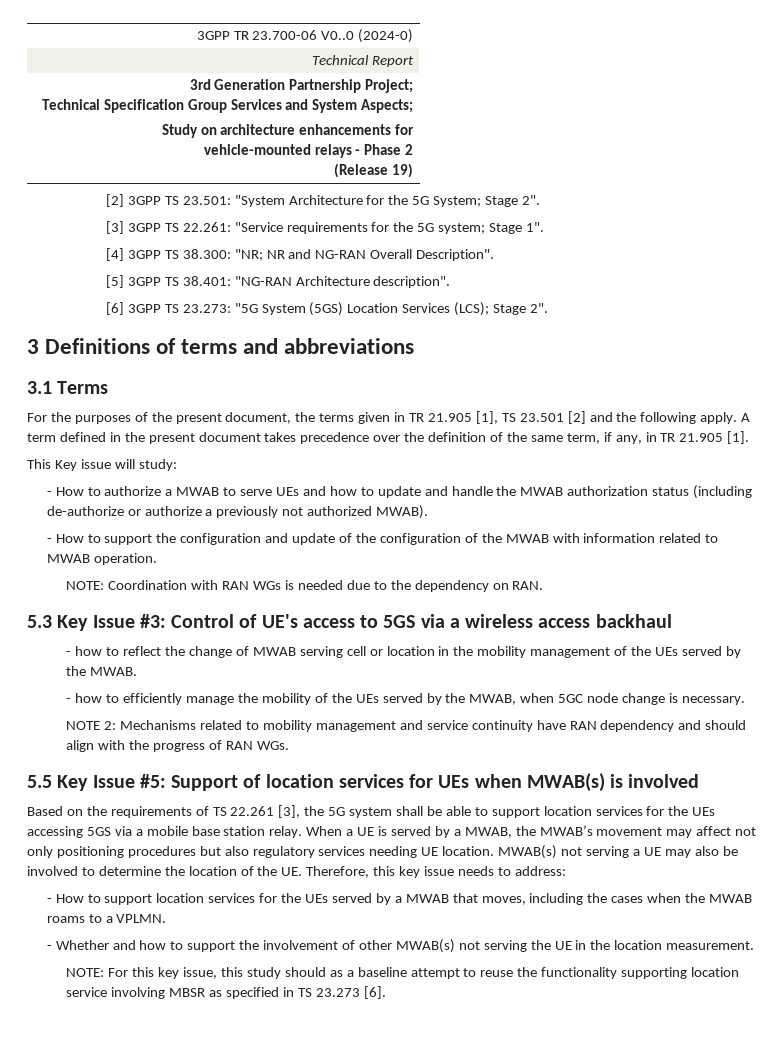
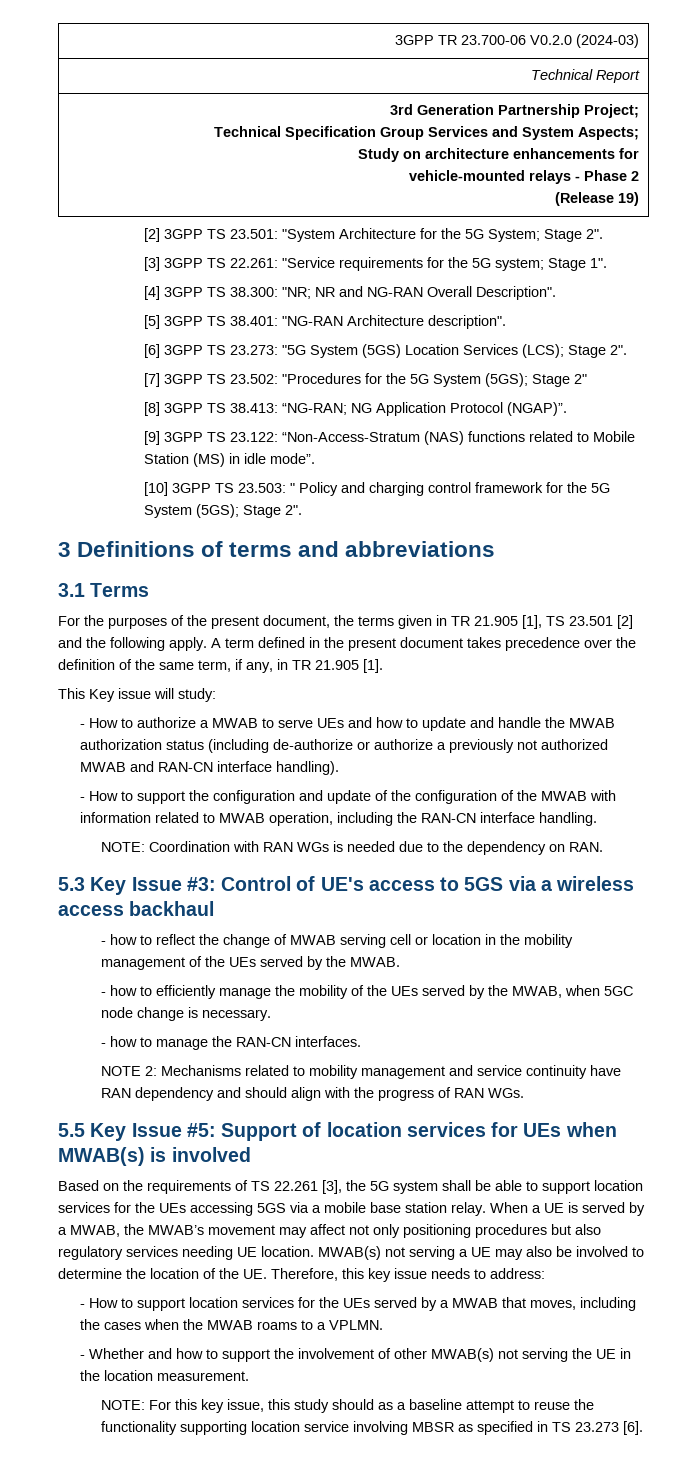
[321,29,414,43] V0..0 (2024-0) -> [529,34,639,48] V0.2.0 (2024-03)
(549, 308) none -> [144,373,588,387] [144,402,568,416] [144,431,636,445] [144,453,316,467] [144,482,611,496] [144,504,303,518] // [7] 3GPP TS 23.502: "Procedures for the 5G System (5GS); Stage 2" // [8] 3GPP TS 38.413: “NG-RAN; NG Application Protocol (NGAP)”. // [9] 3GPP TS 23.122: “Non-Access-Stratum (NAS) functions related to Mobile Station (MS) in idle mode”. // [10] 3GPP TS 23.503: " Policy and charging control framework for the 5G System (5GS); Stage 2".
[376,505,429,519] MWAB). -> [79,761,339,775] MWAB and RAN-CN interface handling).
[93,553,157,565] operation. -> [268,812,597,826] operation, including the RAN-CN interface handling.
(745, 700) none -> [101,1036,362,1050] // - how to manage the RAN-CN interfaces.

